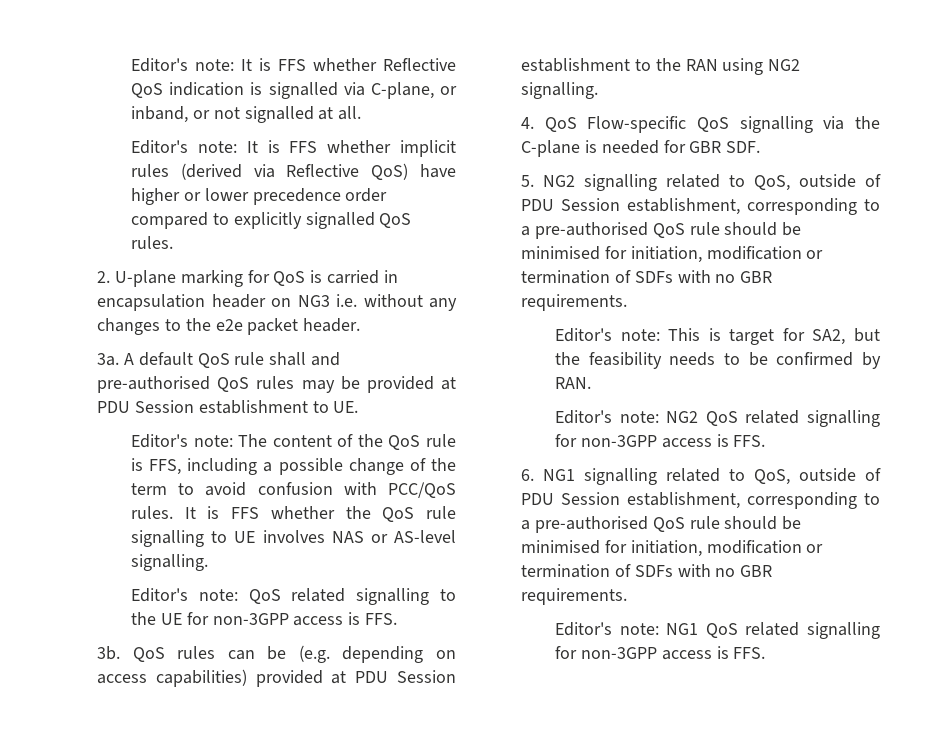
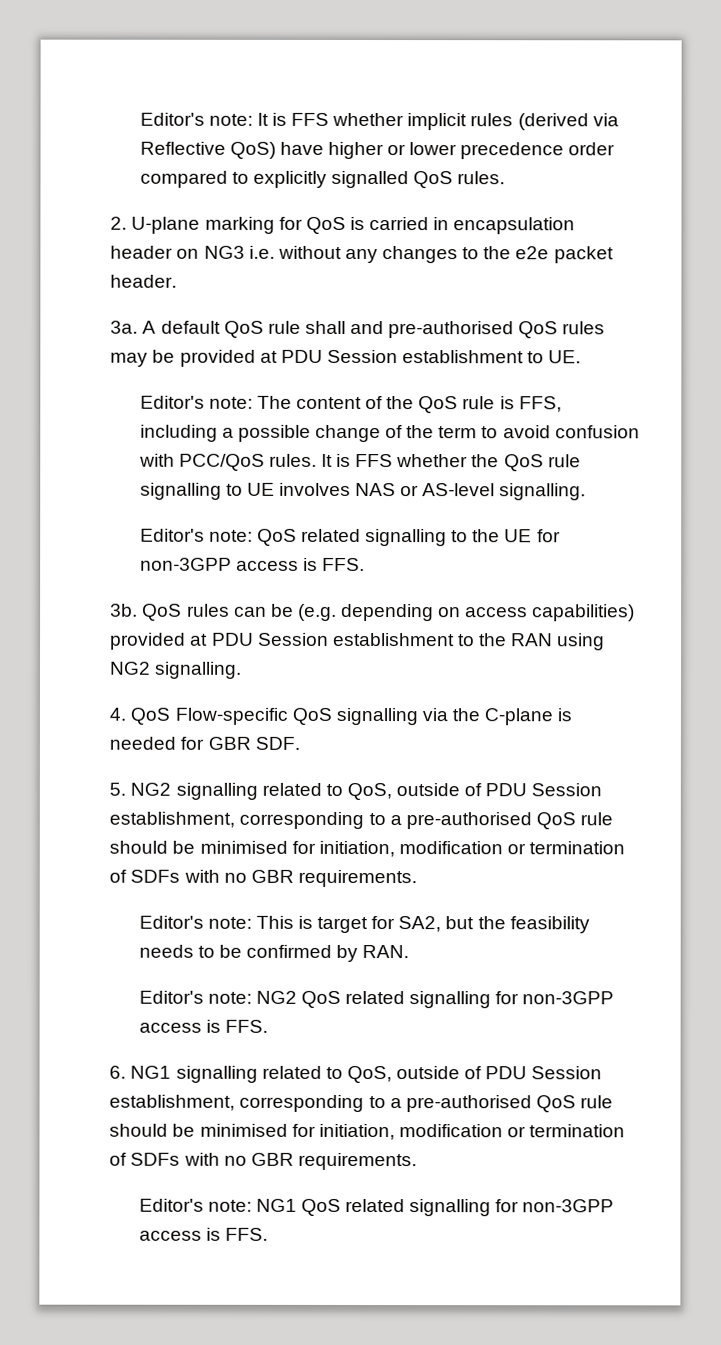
[131,58,457,72] [131,82,457,99] [131,106,362,123] [131,140,392,154] Editor's note: It is FFS whether Reflective QoS indication is signalled via C-plane, or inband, or not signalled at all. // Editor's note: It is FFS whether -> [139,112,405,127] Editor's note: It is FFS whether

